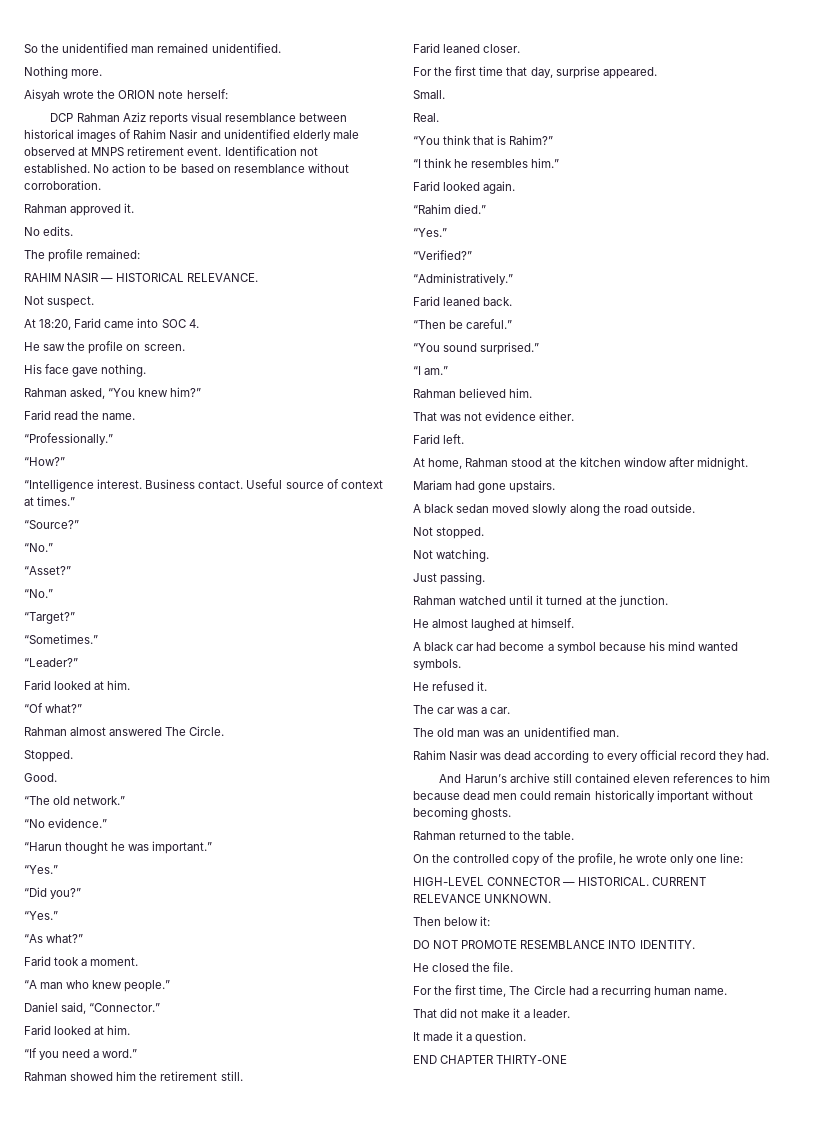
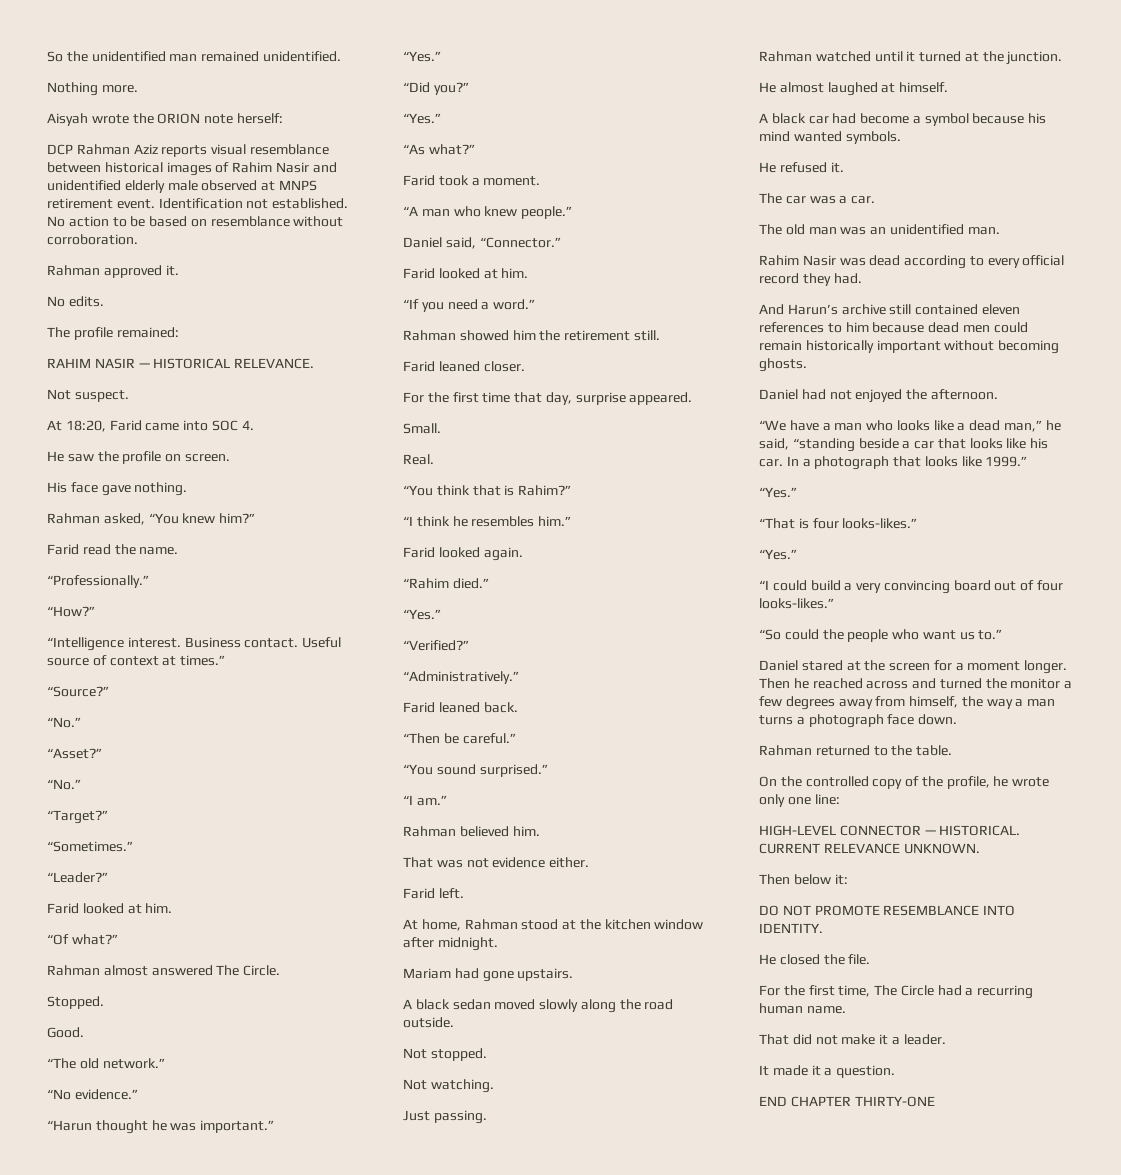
(512, 814) none -> [759,389,998,403] [759,420,1061,432] [759,438,1049,452] [759,456,1028,470] [759,487,797,498] [759,518,918,529] [759,549,797,560] [759,580,1064,594] [759,598,834,609] [759,629,1003,642] [759,660,1068,674] [759,678,1073,689] [759,696,1056,710] [759,714,958,728] // Daniel had not enjoyed the afternoon. // “We have a man who looks like a dead man,” he said, “standing beside a car that looks like his car. In a photograph that looks like 1999.” // “Yes.” // “That is four looks-likes.” // “Yes.” // “I could build a very convincing board out of four looks-likes.” // “So could the people who want us to.” // Daniel stared at the screen for a moment longer. Then he reached across and turned the monitor a few degrees away from himself, the way a man turns a photograph face down.

